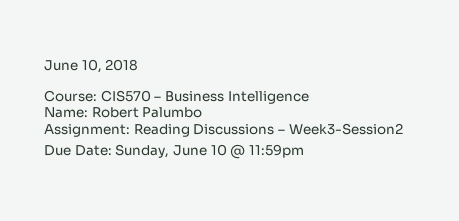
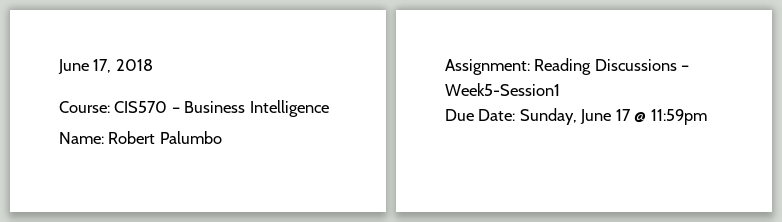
[44,59,102,73] June 10, -> [58,59,112,74] June 17,
[288,123,403,135] Week3-Session2 -> [445,83,560,96] Week5-Session1
[210,144,227,156] 10 -> [615,109,631,121] 17

